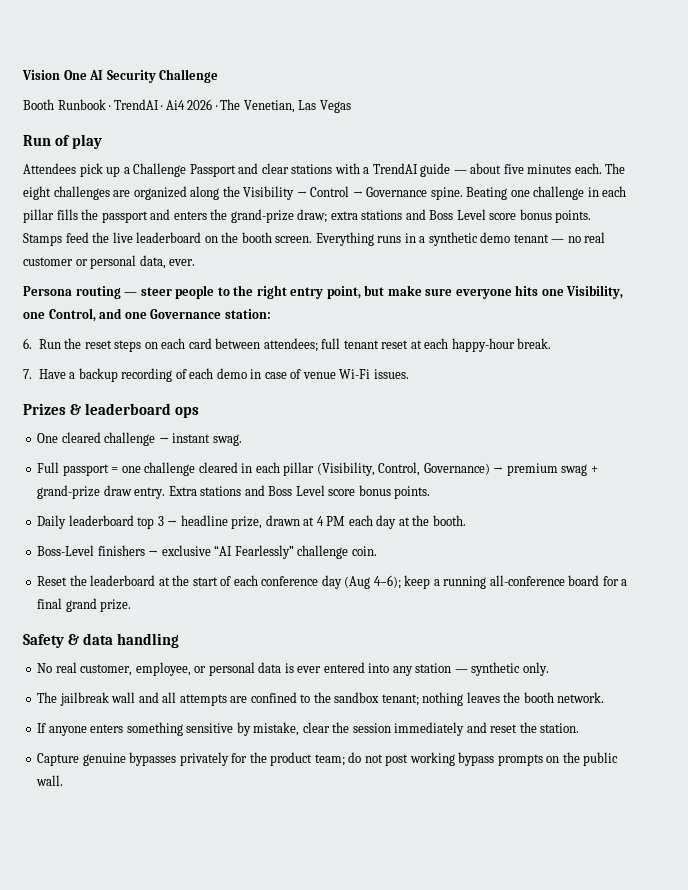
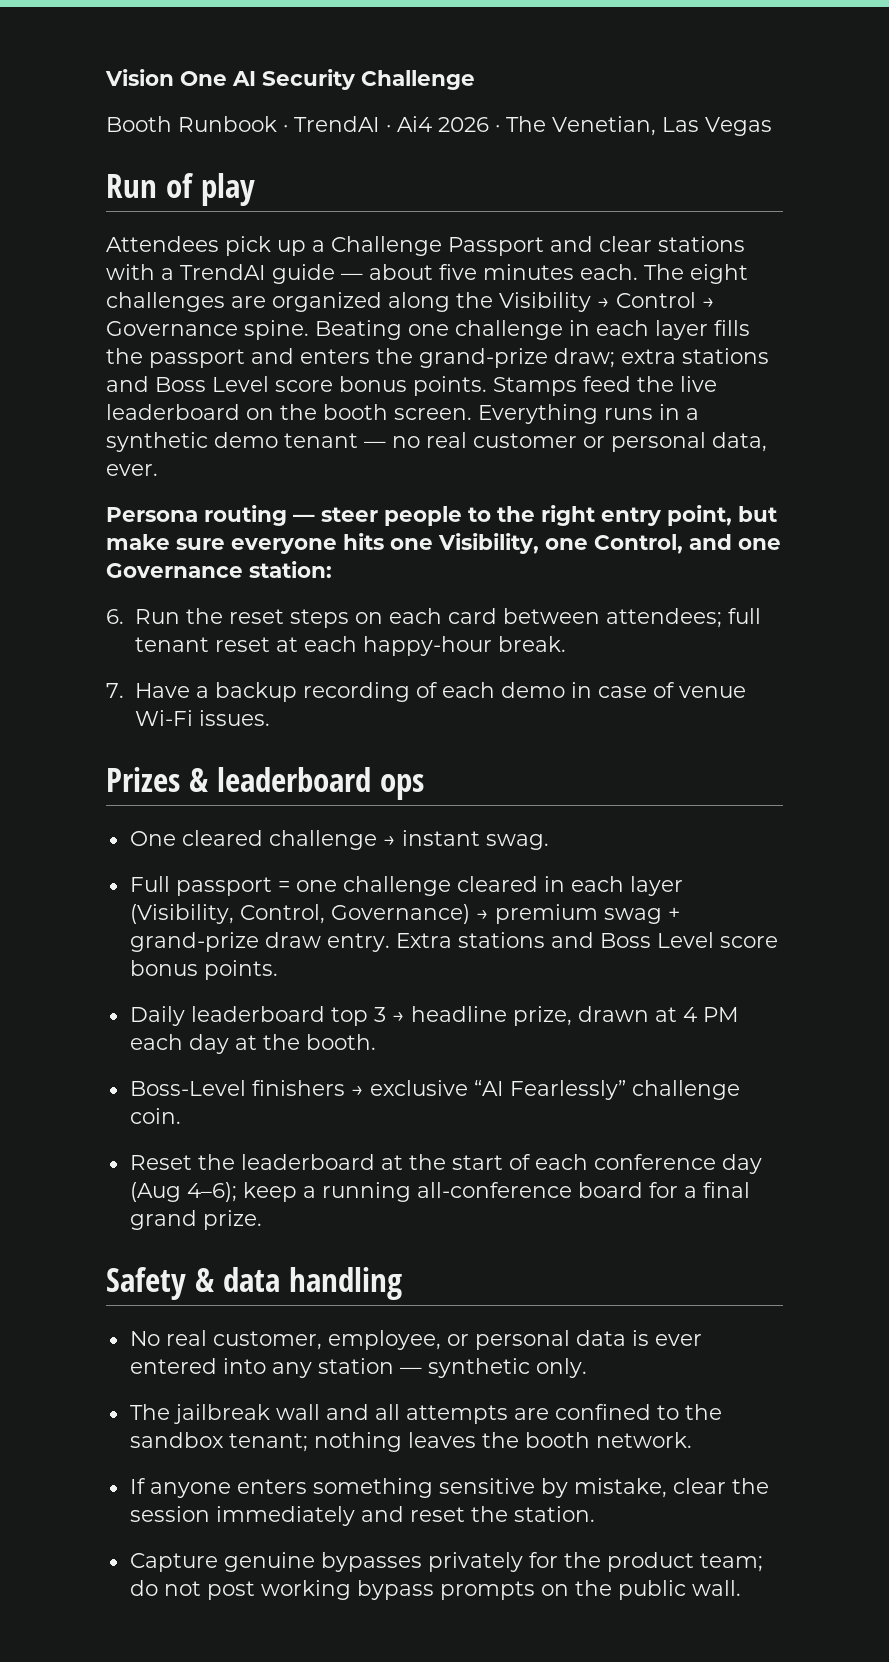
[23,209,54,223] pillar -> [655,320,708,340] layer
[283,462,315,476] pillar -> [629,876,683,896] layer

